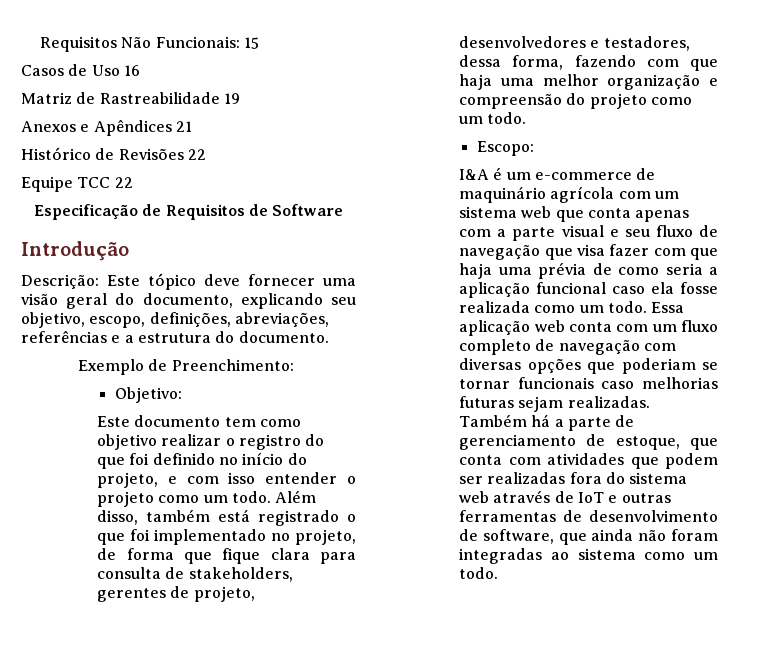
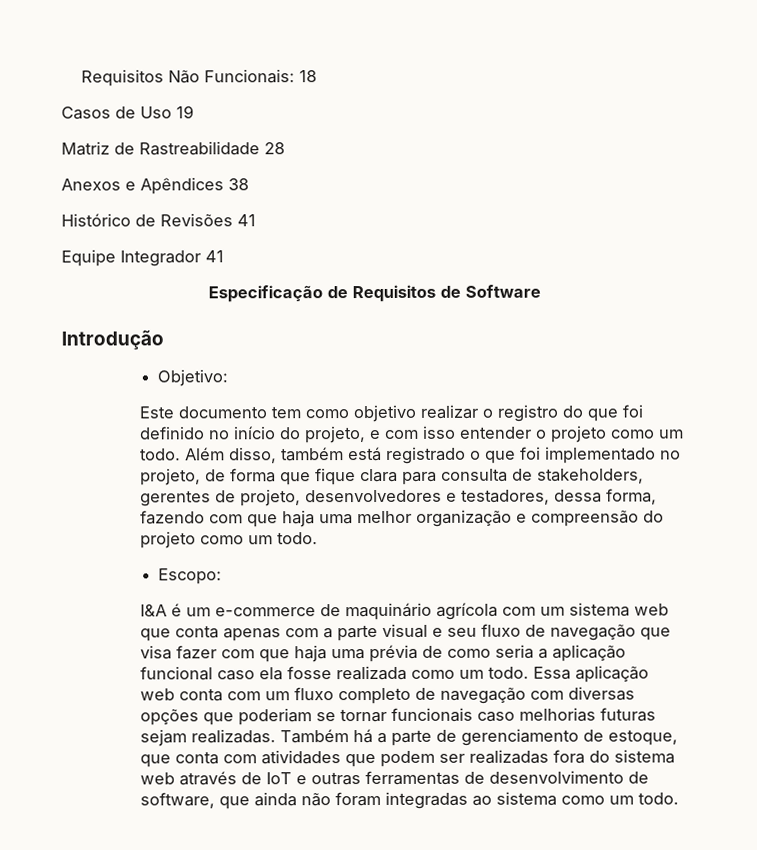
[244,37,260,49] 15 -> [298,70,317,83] 18
[123,65,140,76] 16 -> [176,105,194,119] 19
[223,93,240,104] 19 -> [264,142,285,155] 28
[175,121,192,132] 21 -> [228,178,249,191] 38
[187,149,206,160] 22 -> [237,214,256,227] 41
[77,177,133,188] TCC 22 -> [120,250,224,267] Integrador 41
[21,273,356,290] [21,293,357,309] [21,312,329,328] [21,330,329,343] [78,359,294,375] // Descrição: Este tópico deve fornecer uma visão geral do documento, explicando seu objetivo, escopo, definições, abreviações, referências e a estrutura do documento. // Exemplo de Preenchimento: -> (164, 340) none

